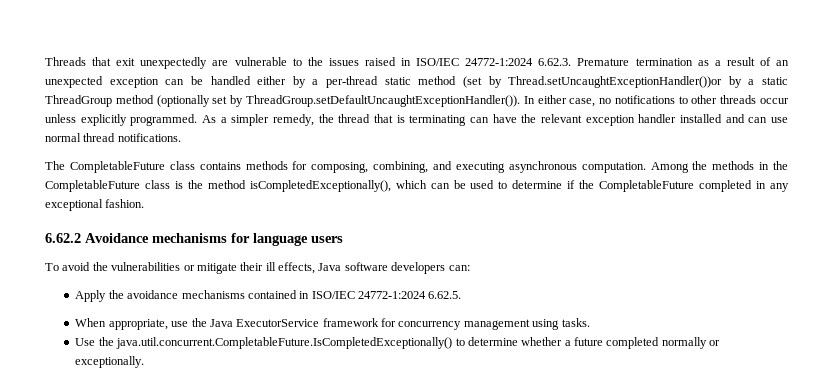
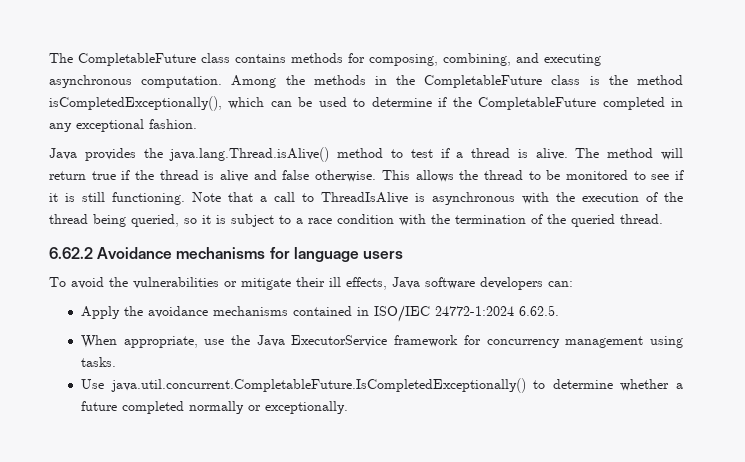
[45,57,790,69] [45,76,788,88] [45,95,790,107] [45,114,788,126] [45,133,181,142] Threads that exit unexpectedly are vulnerable to the issues raised in ISO/IEC 24772-1:2024 6.62.3. Premature termination as a result of an unexpected exception can be handled either by a per-thread static method (set by Thread.setUncaughtExceptionHandler())or by a static ThreadGroup method (optionally set by ThreadGroup.setDefaultUncaughtExceptionHandler()). In either case, no notifications to other threads occur unless explicitly programmed. As a simpler remedy, the thread that is terminating can have the relevant exception handler installed and can use normal thread notifications. // -> (49, 58) none
(145, 203) none -> [49,147,684,162] [49,170,685,182] [49,192,683,205] [49,214,663,227] // Java provides the java.lang.Thread.isAlive() method to test if a thread is alive. The method will return true if the thread is alive and false otherwise. This allows the thread to be monitored to see if it is still functioning. Note that a call to ThreadIsAlive is asynchronous with the execution of the thread being queried, so it is subject to a race condition with the termination of the queried thread.
[98,337,114,346] the -> (104, 384) none

